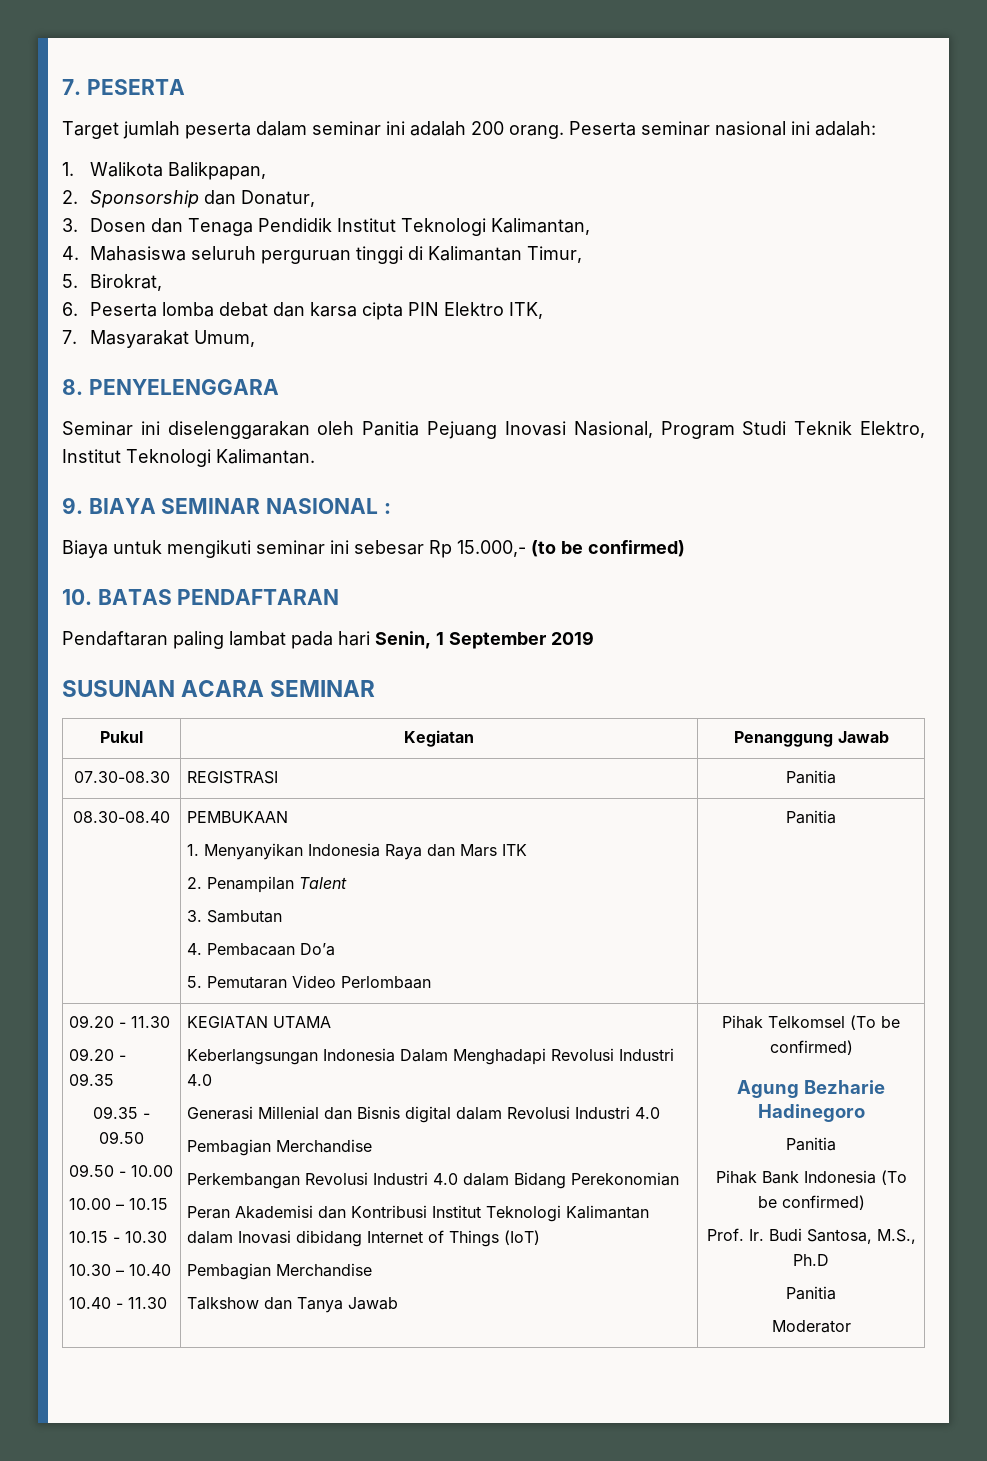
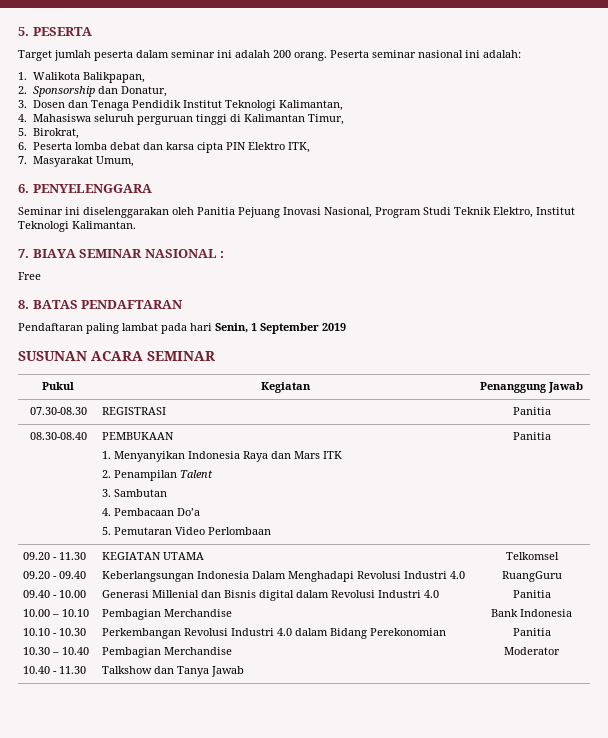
[62,79,81,95] 7. -> [18,27,29,36] 5.
[62,379,83,395] 8. -> [18,184,29,193] 6.
[62,497,83,514] 9. -> [18,249,29,258] 7.
[62,540,685,558] [62,589,92,605] Biaya untuk mengikuti seminar ini sebesar Rp 15.000,- (to be confirmed) // 10. -> [18,272,41,280] [18,300,29,309] Free // 8.
[69,1073,115,1086] [93,1106,150,1119] [99,1131,144,1144] [69,1164,115,1177] 09.35 // 09.35 - 09.50 // 09.50 -> [59,571,87,579] [23,590,51,598] 09.40 // 09.40
[129,1198,169,1210] [69,1231,109,1243] 10.15 // 10.15 -> [62,609,90,617] [23,628,51,636] 10.10 // 10.10
[187,1205,650,1222] [187,1230,541,1247] // Peran Akademisi dan Kontribusi Institut Teknologi Kalimantan dalam Inovasi dibidang Internet of Things (IoT) -> (447, 632) none
[722,1015,763,1029] Pihak -> (245, 671) none
[850,1015,900,1030] [769,1040,853,1055] [737,1080,885,1098] [757,1104,865,1122] [786,1137,836,1151] [715,1170,757,1184] (To be confirmed) // Agung Bezharie Hadinegoro // Panitia // Pihak -> [501,571,562,582] [512,590,551,598] // RuangGuru // Panitia //
[880,1170,907,1185] [757,1195,865,1210] [706,1228,916,1244] [793,1254,829,1266] (To be confirmed) // Prof. Ir. Budi Santosa, M.S., Ph.D -> (572, 613) none

